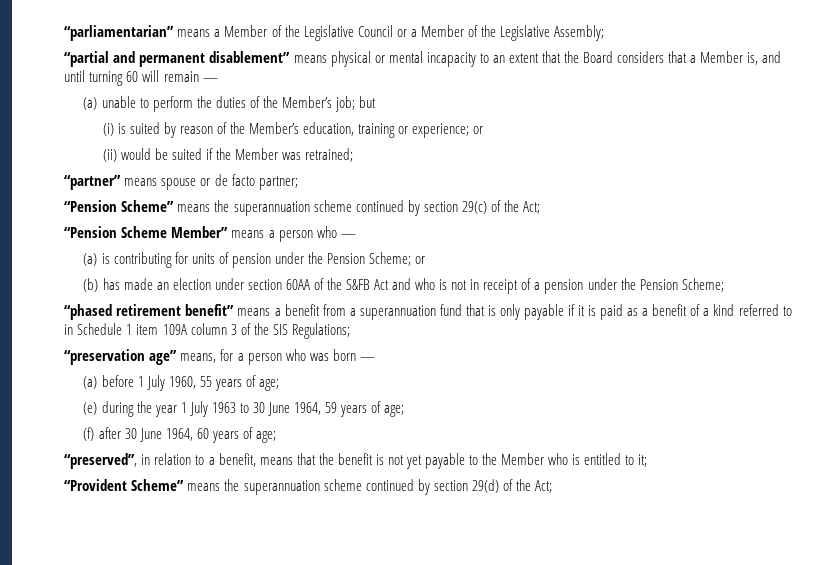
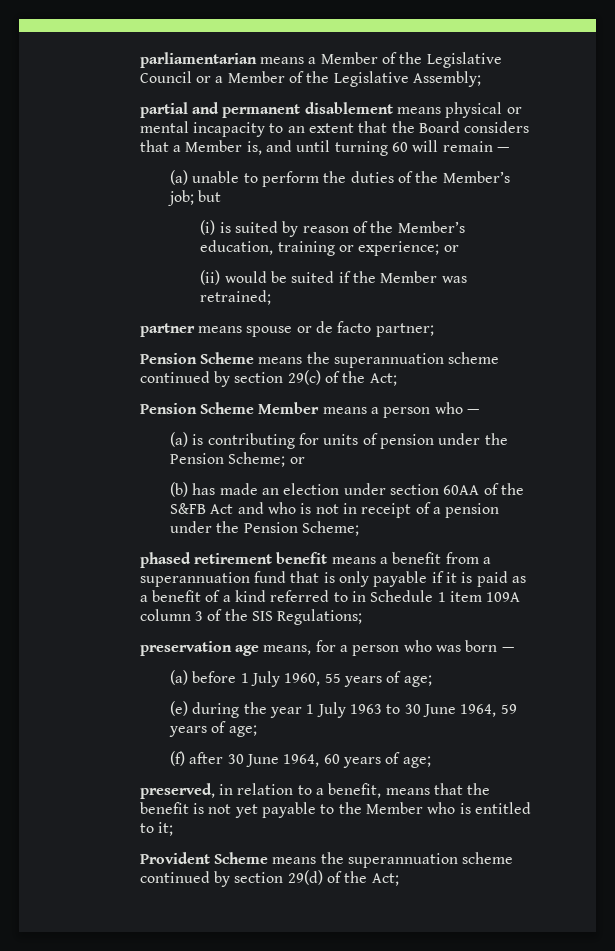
[64,25,175,41] “parliamentarian” -> [139,52,257,68] parliamentarian
[64,51,110,67] “partial -> [139,102,188,118] partial
[209,51,291,63] disablement” -> [304,102,393,114] disablement
[64,175,122,190] “partner” -> [139,323,195,337] partner
[64,200,175,212] “Pension Scheme” -> [139,352,255,364] Pension Scheme
[64,226,229,238] “Pension Scheme Member” -> [139,402,320,414] Pension Scheme Member
[64,304,235,320] “phased retirement benefit” -> [139,552,328,568] phased retirement benefit
[64,349,178,365] “preservation age” -> [139,641,260,656] preservation age
[64,453,138,469] “preserved”, -> [139,783,215,799] preserved,
[64,479,185,491] “Provident Scheme” -> [139,852,269,864] Provident Scheme

